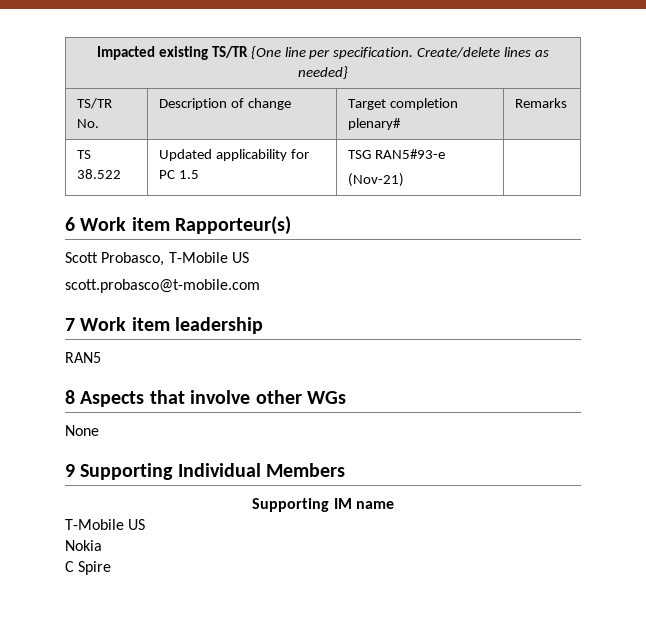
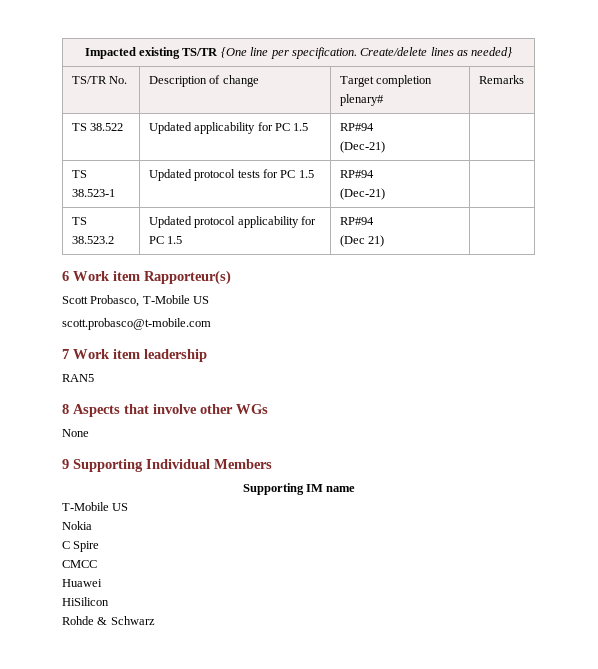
[347,149,445,159] [347,173,404,187] TSG RAN5#93-e // (Nov-21) -> [339,123,374,131] [339,141,385,153] [71,170,87,178] [71,189,115,197] [148,169,314,181] [339,170,374,178] [339,188,385,200] [71,217,87,225] [71,236,114,244] [148,216,316,228] [148,236,183,244] [339,217,374,225] [339,235,385,247] RP#94 // (Dec-21) | // TS 38.523-1 | Updated protocol tests for PC 1.5 | RP#94 // (Dec-21) | // TS 38.523.2 | Updated protocol applicability for PC 1.5 | RP#94 // (Dec 21)
(112, 568) none -> [62,560,97,568] [62,579,102,587] [62,597,109,606] [62,616,155,625] // CMCC // Huawei // HiSilicon // Rohde & Schwarz

